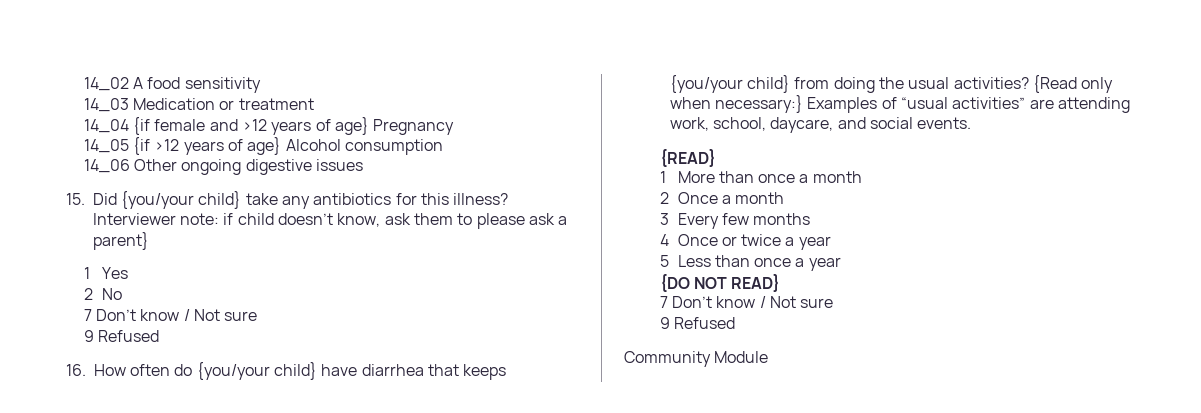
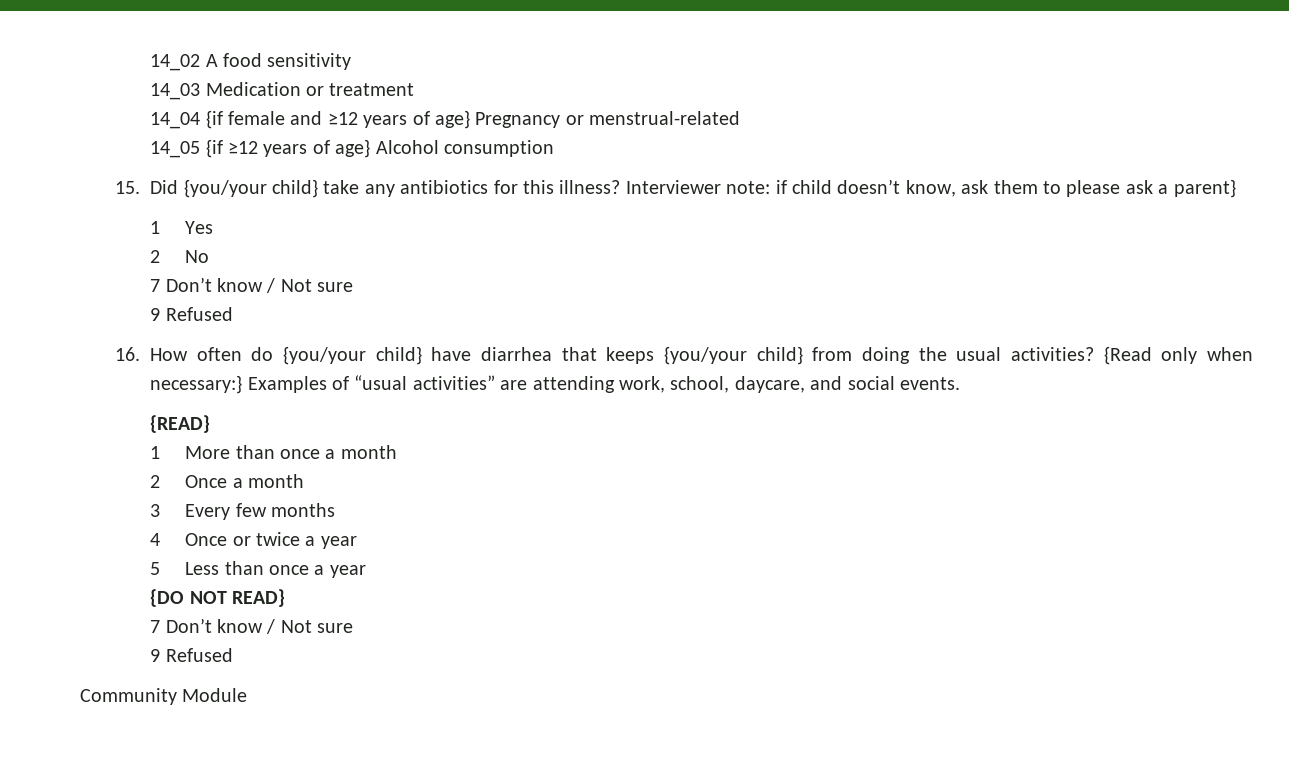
[241,119,267,131] >12 -> [327,112,358,125] ≥12
(455, 127) none -> [565,111,741,125] or menstrual-related
[154,139,180,151] >12 -> [227,141,258,154] ≥12
[83,159,363,175] // 14_06 Other ongoing digestive issues -> (554, 148) none

